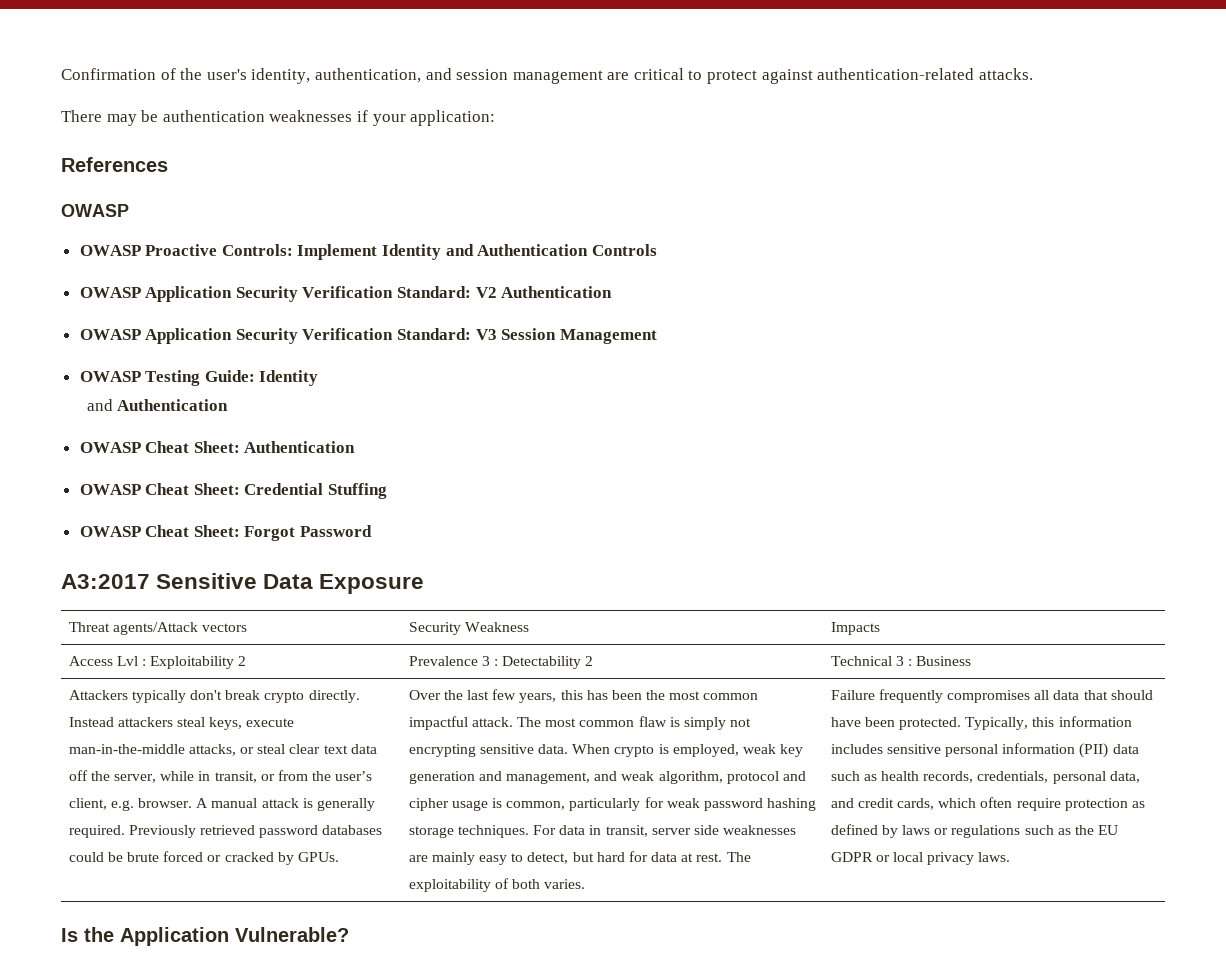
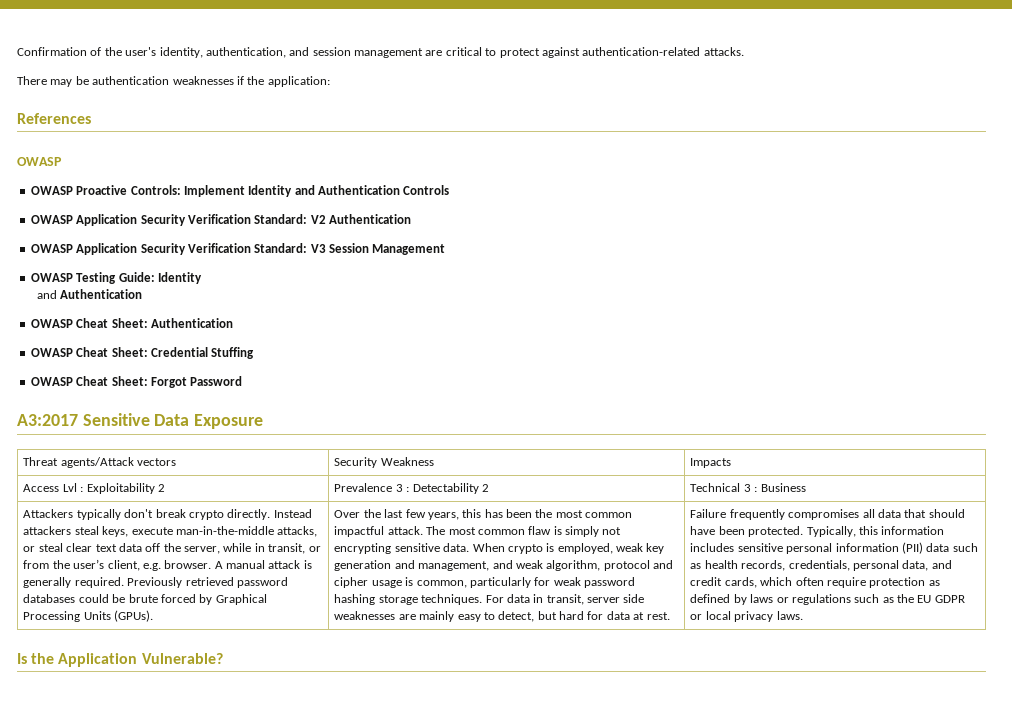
[372,114,406,126] your -> [247,76,265,85] the
[207,852,339,865] or cracked by GPUs. -> [199,594,267,605] [23,610,154,622] by Graphical Processing Units (GPUs).
[726,852,751,862] [408,878,586,892] The exploitability of both varies. -> (670, 616) none

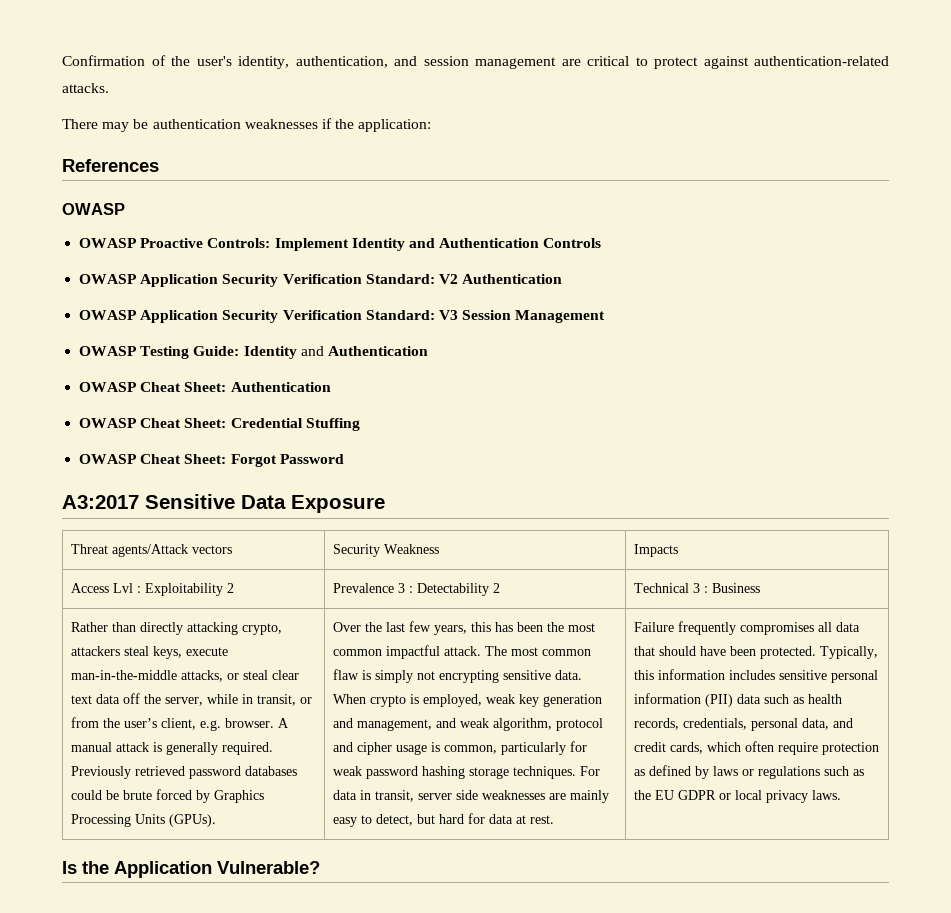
(202, 278) // -> (297, 352) none
[23,509,312,520] Attackers typically don't break crypto directly. Instead -> [70,622,282,635] Rather than directly attacking crypto,
[215,594,267,605] Graphical -> [213,790,264,803] Graphics

